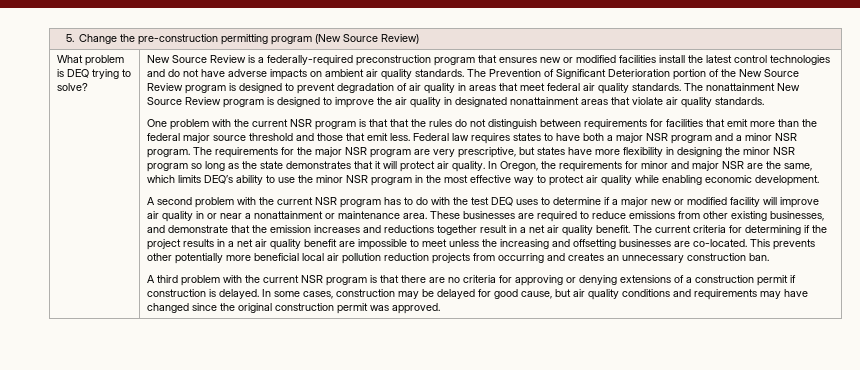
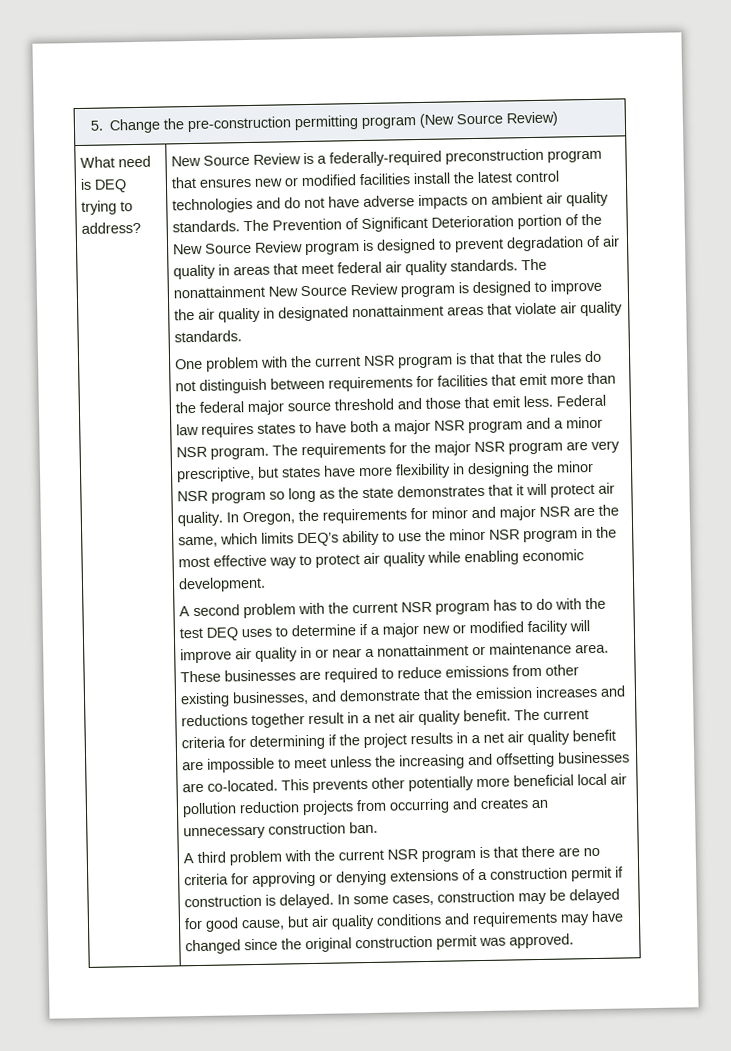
[85,55,125,66] problem -> [118,155,152,168] need
[57,83,89,91] solve? -> [81,221,142,234] address?

